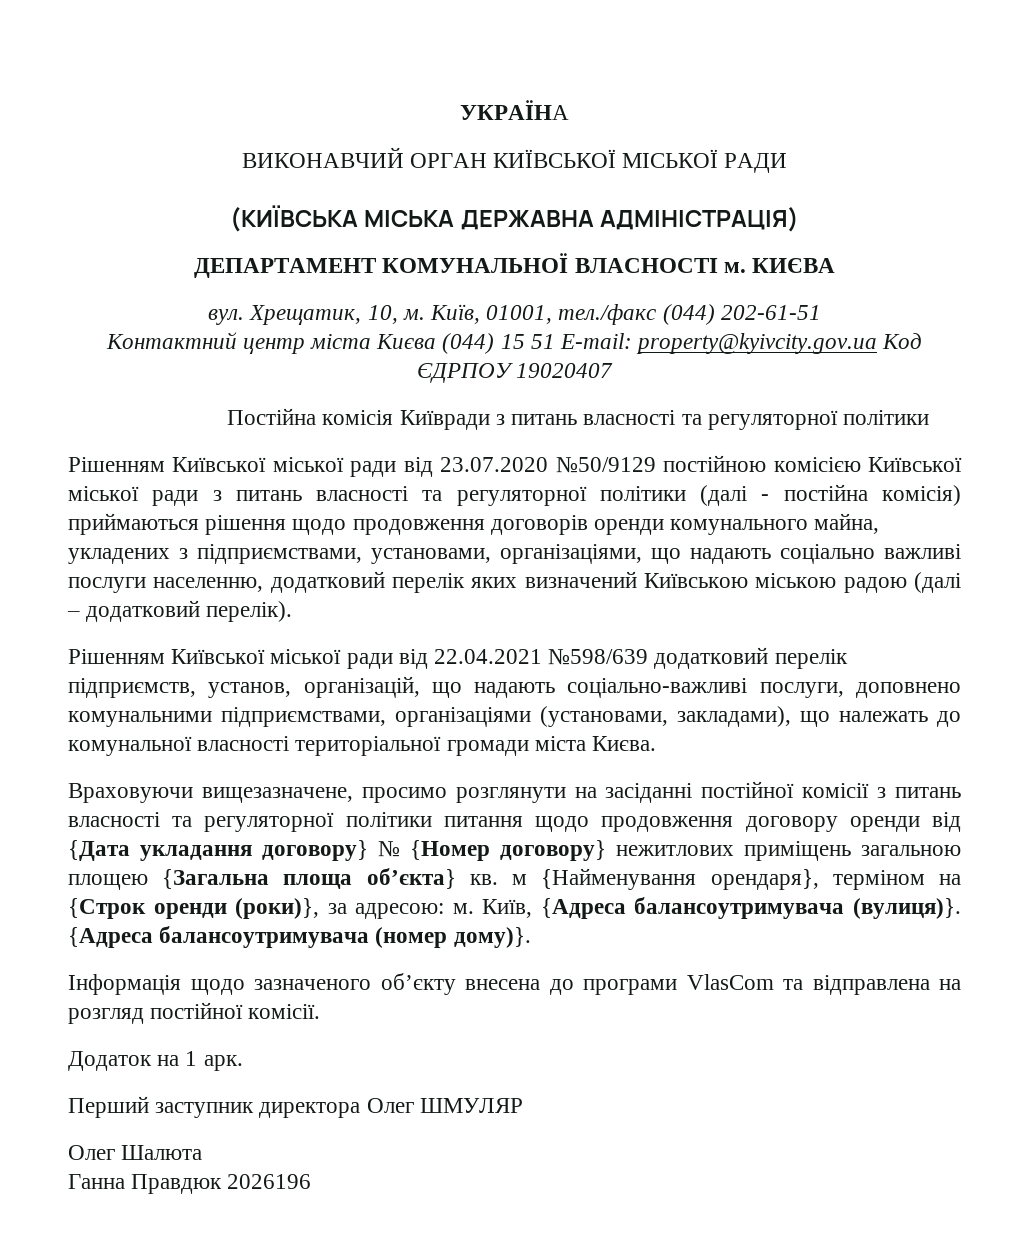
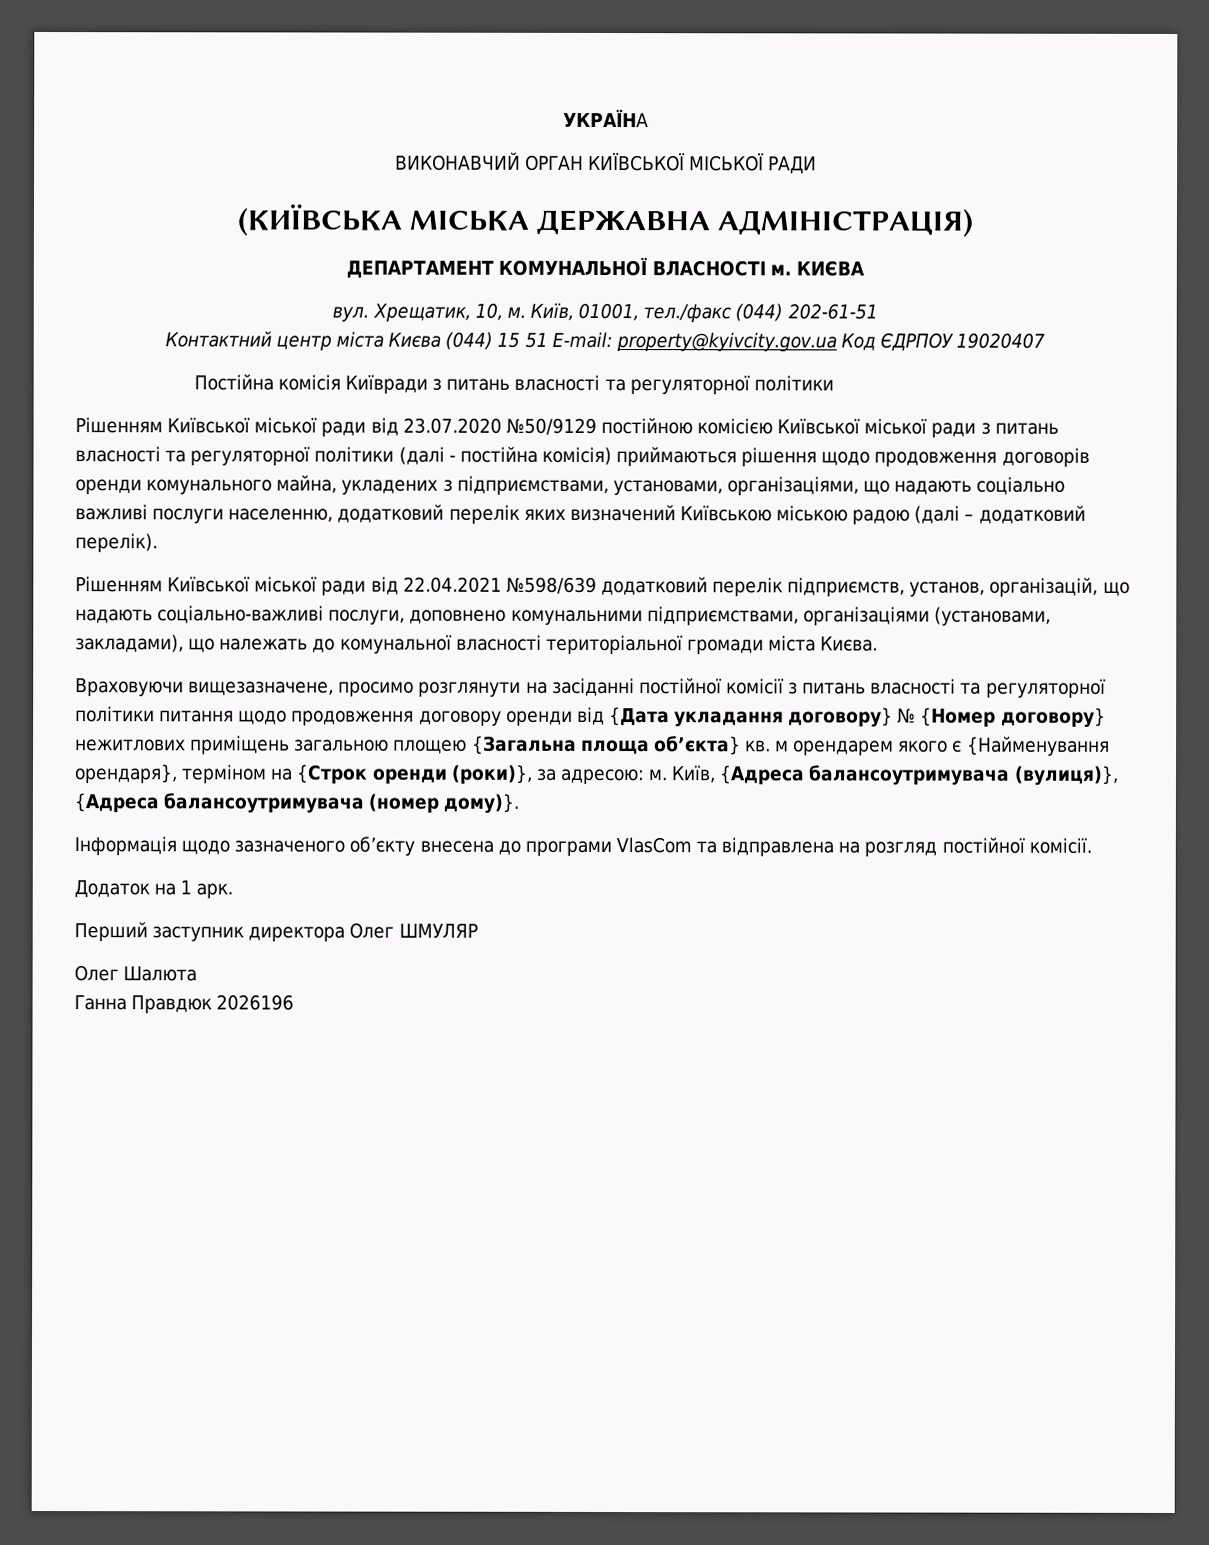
(528, 879) none -> [793,740,963,756] орендарем якого є
[852,898,961,919] (вулиця)}. -> [1013,765,1119,786] (вулиця)},

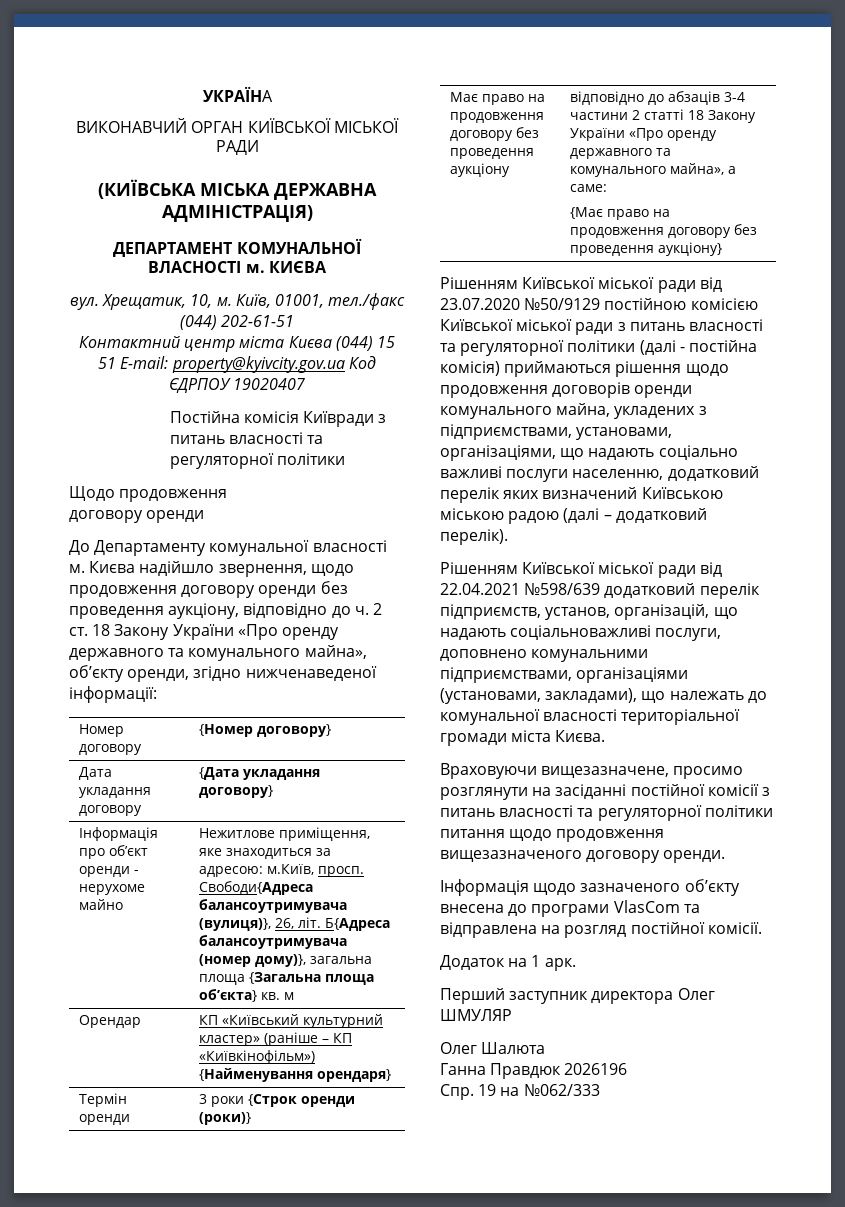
(834, 383) none -> [69,486,228,502] [69,510,205,523] [69,540,387,556] [69,561,354,577] [69,581,348,598] [69,603,382,619] [69,624,339,640] [69,645,367,661] [69,665,377,682] [69,686,157,703] [79,724,125,737] [79,744,143,755] [199,724,332,737] [79,767,113,780] [79,787,152,798] [79,805,143,816] [199,767,321,780] [199,785,274,798] [79,827,159,841] [79,845,149,859] [79,866,140,877] [79,884,146,895] [79,899,124,910] [199,827,371,841] [199,848,332,859] [199,864,365,877] [199,881,314,895] [199,899,348,913] [199,917,391,931] [199,935,348,949] [199,954,373,967] [199,972,375,985] [199,989,295,1002] [79,1015,142,1028] [199,1014,384,1028] [199,1032,353,1046] [199,1050,316,1064] [199,1068,392,1082] [79,1093,128,1107] [79,1114,131,1125] [199,1094,356,1107] [199,1112,252,1125] [450,92,546,105] [450,112,545,123] [450,127,540,141] [450,148,535,159] [450,163,511,177] [570,91,746,105] [570,109,757,123] [570,128,718,141] [570,148,672,159] [570,163,737,177] [570,184,608,192] [570,207,671,220] [570,224,758,238] [570,242,723,256] // Щодо продовження // договору оренди // До Департаменту комунальної власності м. Києва надійшло звернення, щодо продовження договору оренди без проведення аукціону, відповідно до ч. 2 ст. 18 Закону України «Про оренду державного та комунального майна», об’єкту оренди, згідно нижченаведеної інформації: // Номер договору | {Номер договору} // Дата укладання договору | {Дата укладання договору} // Інформація про об’єкт оренди - нерухоме майно | Нежитлове приміщення, яке знаходиться за адресою: м.Київ, просп. Свободи{Адреса балансоутримувача (вулиця)}, 26, літ. Б{Адреса балансоутримувача (номер дому)}, загальна площа {Загальна площа об’єкта} кв. м // Орендар | КП «Київський культурний кластер» (раніше – КП «Київкінофільм») {Найменування орендаря} // Термін оренди | 3 роки {Строк оренди (роки)} // Має право на продовження договору без проведення аукціону | відповідно до абзаців 3-4 частини 2 статті 18 Закону України «Про оренду державного та комунального майна», а саме: // {Має право на продовження договору без проведення аукціону}
[157,605,325,624] соціально-важливі -> [510,625,652,640] соціальноважливі
[418,706,1106,728] [75,735,1110,756] [74,764,1119,786] [74,792,520,814] договору оренди від {Дата укладання договору} № {Номер договору} нежитлових приміщень загальною площею {Загальна площа об’єкта} кв. м орендарем якого є {Найменування орендаря}, терміном на {Строк оренди (роки)}, за адресою: м. Київ, {Адреса балансоутримувача (вулиця)}, {Адреса балансоутримувача (номер дому)}. -> [440,850,726,863] вищезазначеного договору оренди.
(295, 1002) none -> [440,1084,600,1100] // Спр. 19 на №062/333

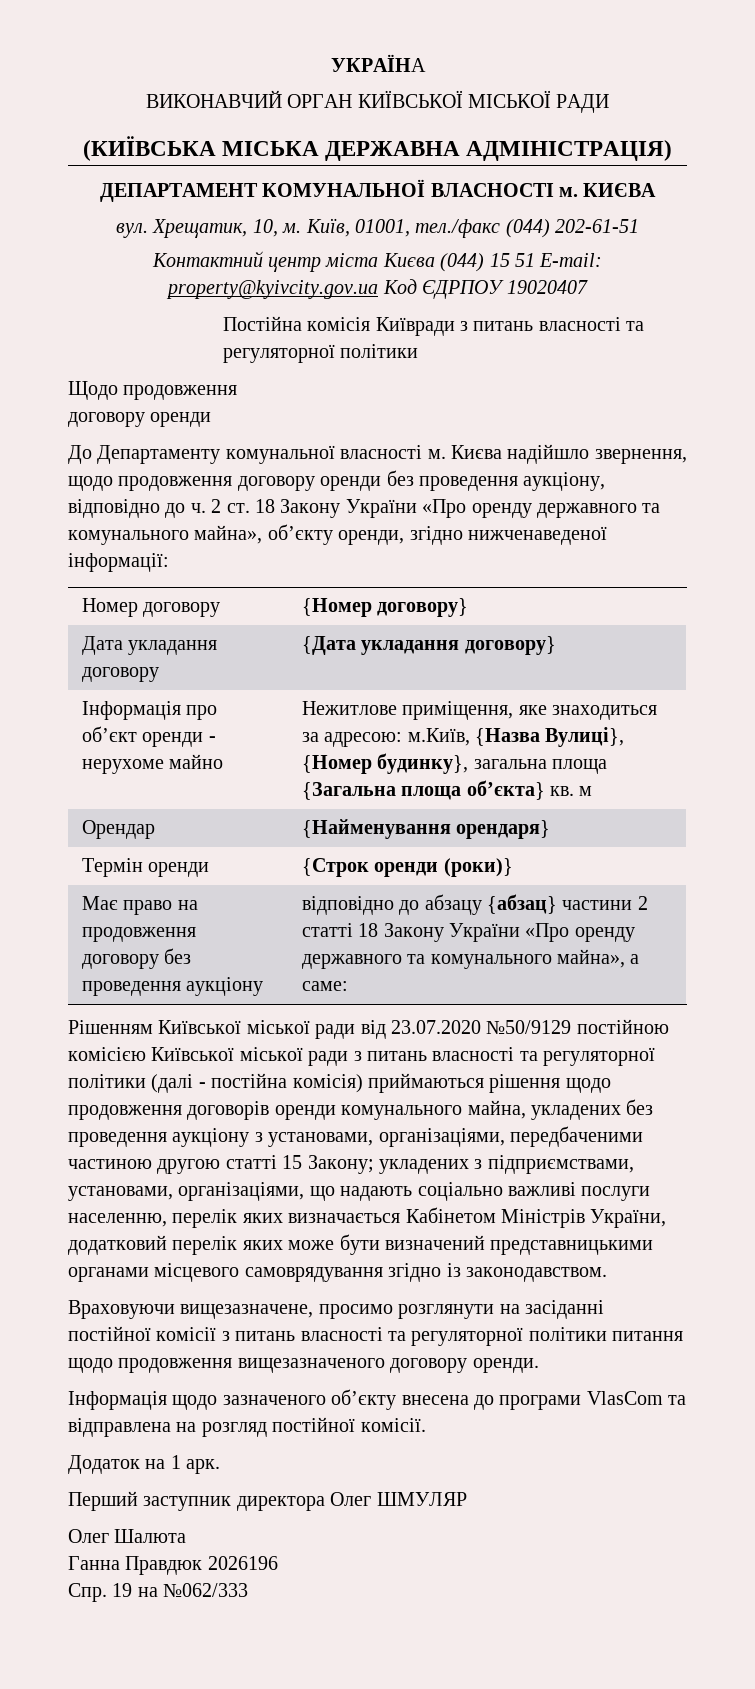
[318,866,365,877] [199,881,314,895] [199,899,348,913] [199,917,391,931] [199,935,348,949] [199,954,307,967] просп. Свободи{Адреса балансоутримувача (вулиця)}, 26, літ. Б{Адреса балансоутримувача (номер дому)}, -> [475,727,625,747] [301,753,469,774] {Назва Вулиці}, {Номер будинку},
[199,1014,384,1028] [199,1032,353,1046] [199,1050,316,1064] КП «Київський культурний кластер» (раніше – КП «Київкінофільм») -> (155, 829) none
[199,1094,245,1107] 3 роки -> (210, 869) none
[668,91,746,105] абзаців 3-4 -> [424,894,558,915] абзацу {абзац}
[570,207,671,220] [570,224,758,238] [570,242,723,256] // {Має право на продовження договору без проведення аукціону} -> (348, 986) none
(696, 412) none -> [626,1099,654,1115] [68,1126,643,1147] [68,1155,469,1174] без проведення аукціону з установами, організаціями, передбаченими частиною другою статті 15 Закону; укладених
[667,466,759,481] [440,487,723,503] [440,508,707,524] [440,529,508,545] [440,562,722,578] [440,583,760,599] [440,604,738,620] [440,625,722,641] [440,649,649,662] [440,667,689,683] [440,688,767,704] [440,709,741,725] [440,730,606,746] додатковий перелік яких визначений Київською міською радою (далі – додатковий перелік). // Рішенням Київської міської ради від 22.04.2021 №598/639 додатковий перелік підприємств, установ, організацій, що надають соціальноважливі послуги, доповнено комунальними підприємствами, організаціями (установами, закладами), що належать до комунальної власності територіальної громади міста Києва. -> [172,1207,667,1228] [68,1234,654,1255] [68,1263,607,1282] перелік яких визначається Кабінетом Міністрів України, додатковий перелік яких може бути визначений представницькими органами місцевого самоврядування згідно із законодавством.

